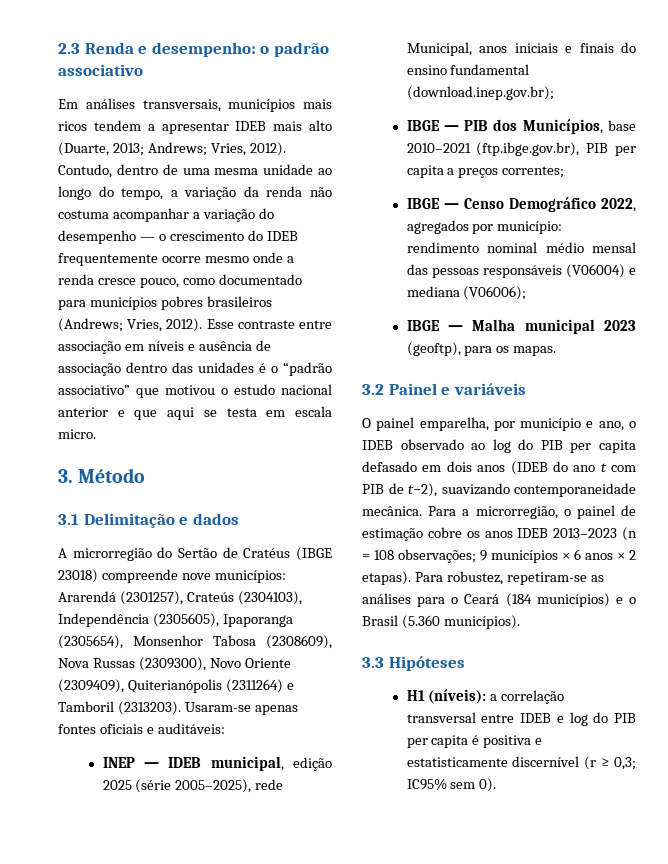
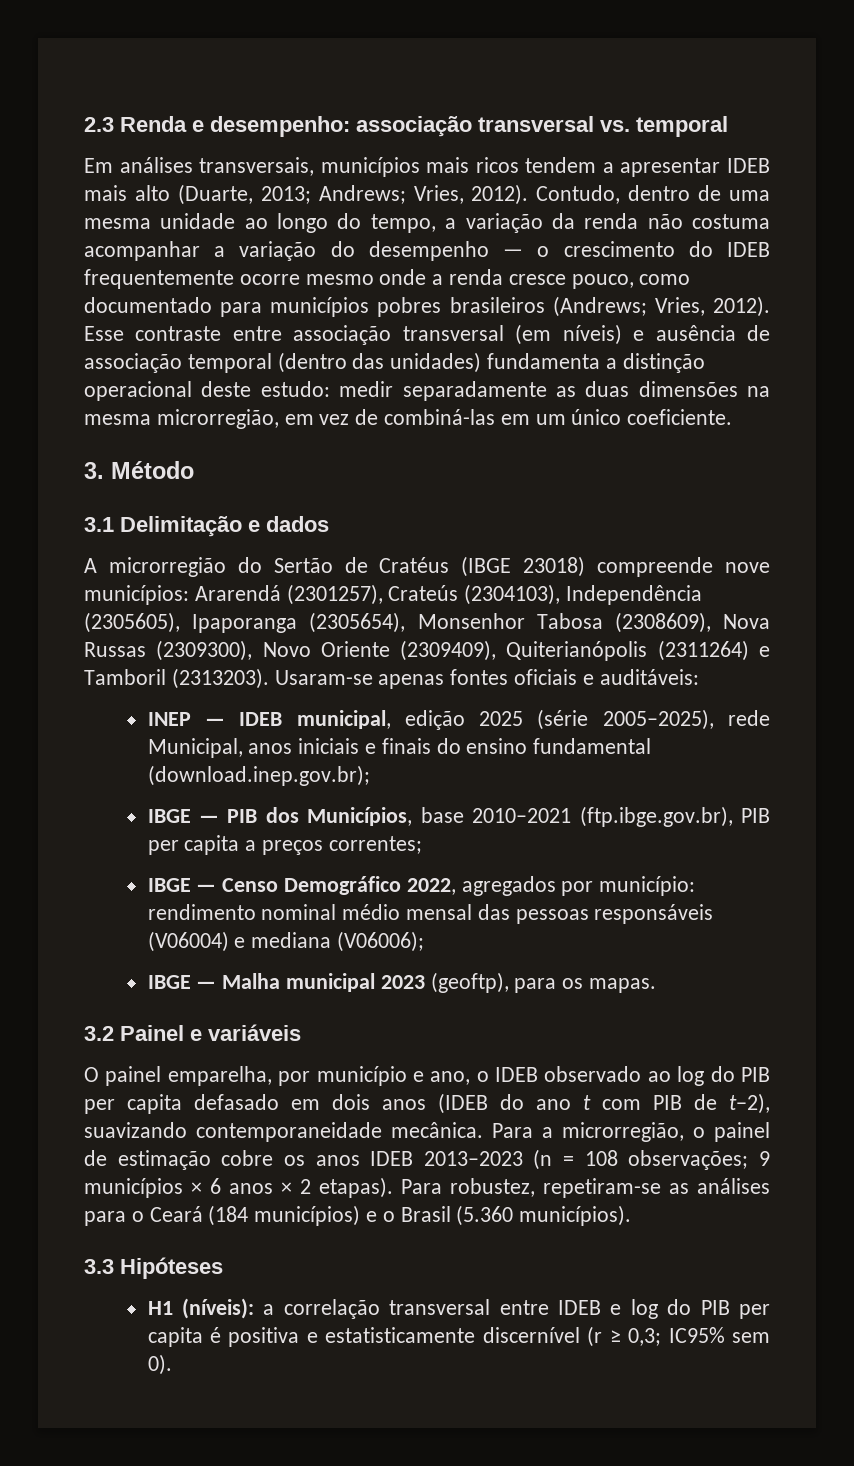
[260,42,329,57] [58,64,143,76] o padrão associativo -> [356,116,728,137] associação transversal vs. temporal
[124,341,184,351] em níveis -> [402,324,622,345] transversal (em níveis)
[126,362,332,376] [58,384,332,398] [58,406,333,420] [58,429,96,439] dentro das unidades é o “padrão associativo” que motivou o estudo nacional anterior e que aqui se testa em escala micro. -> [187,352,705,373] [84,381,770,401] [84,409,733,429] temporal (dentro das unidades) fundamenta a distinção operacional deste estudo: medir separadamente as duas dimensões na mesma microrregião, em vez de combiná-las em um único coeficiente.

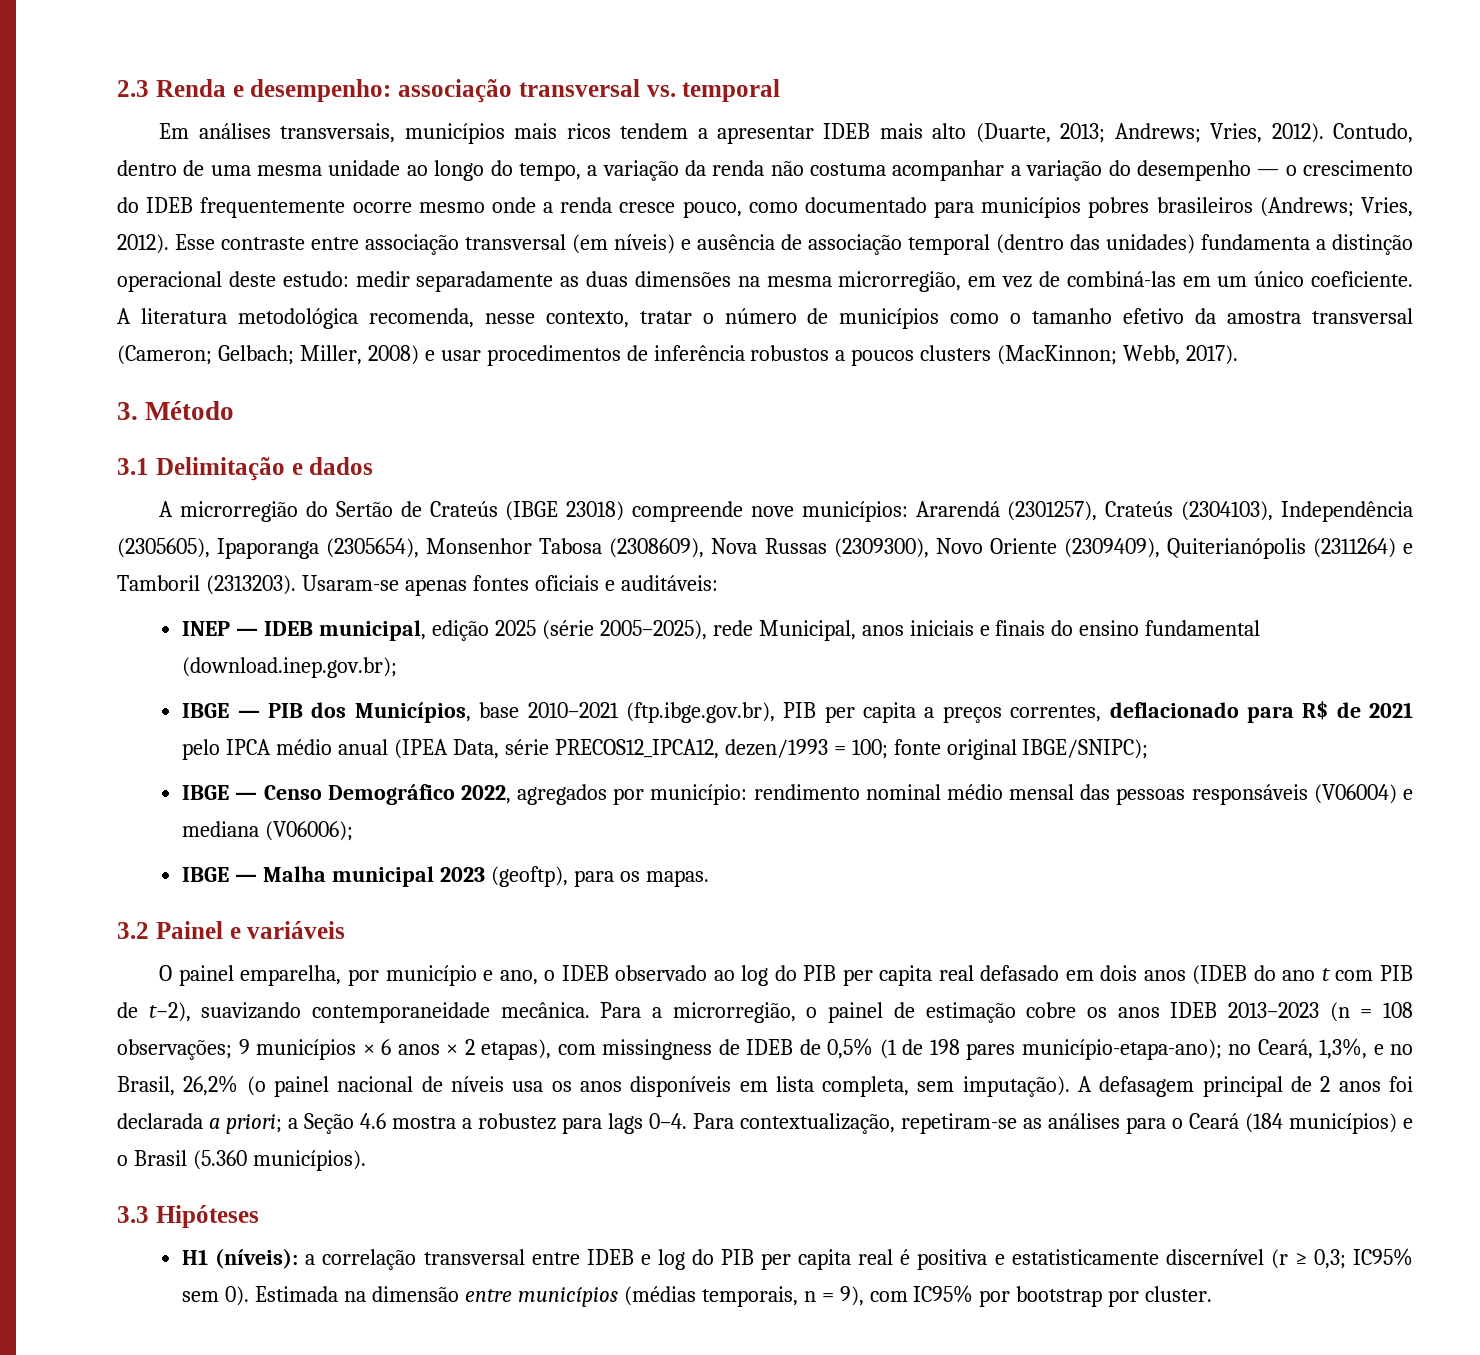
(733, 417) none -> [117,308,1414,329] [117,345,1239,366] A literatura metodológica recomenda, nesse contexto, tratar o número de municípios como o tamanho efetivo da amostra transversal (Cameron; Gelbach; Miller, 2008) e usar procedimentos de inferência robustos a poucos clusters (MacKinnon; Webb, 2017).
[379,557,450,573] Cratéus -> [429,501,498,517] Crateús
[328,836,422,854] correntes; -> [1010,701,1413,723] [182,739,1149,760] correntes, deflacionado para R$ de 2021 pelo IPCA médio anual (IPEA Data, série PRECOS12_IPCA12, dezen/1993 = 100; fonte original IBGE/SNIPC);
(182, 1104) none -> [938,965,974,981] real
[319,1177,535,1198] etapas). Para robustez, -> [481,1038,1413,1060] [117,1075,1413,1097] [117,1113,895,1134] etapas), com missingness de IDEB de 0,5% (1 de 198 pares município-etapa-ano); no Ceará, 1,3%, e no Brasil, 26,2% (o painel nacional de níveis usa os anos disponíveis em lista completa, sem imputação). A defasagem principal de 2 anos foi declarada a priori; a Seção 4.6 mostra a robustez para lags 0–4. Para contextualização,
(203, 1337) none -> [858,1249,894,1265] real
(172, 1364) none -> [255,1285,1213,1307] Estimada na dimensão entre municípios (médias temporais, n = 9), com IC95% por bootstrap por cluster.

